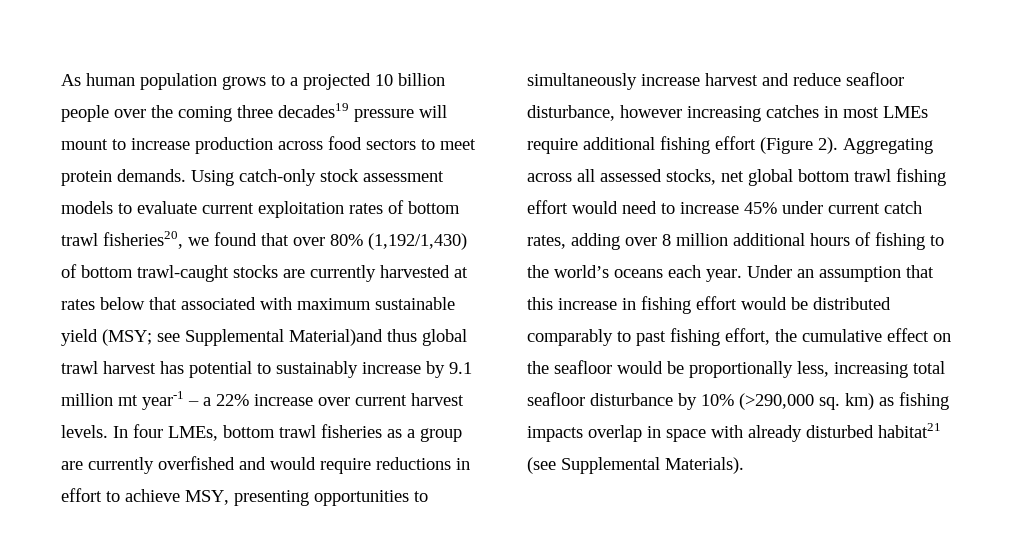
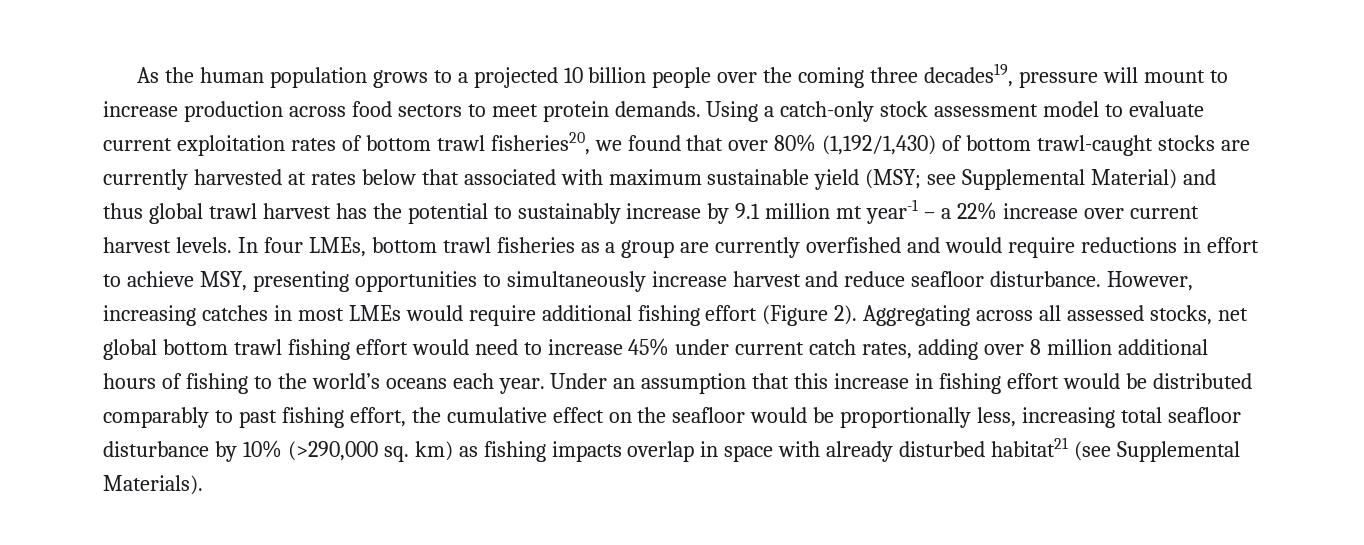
(81, 80) none -> [164,67,194,83] the
[278,103,349,118] decades19 -> [924,63,1014,87] decades19,
(234, 178) none -> [764,106,775,117] a
[61,201,113,214] models -> [1043,101,1100,117] model
[289,329,383,346] Material)and -> [1091,169,1217,189] Material) and
(184, 367) none -> [372,203,402,219] the
[527,105,682,121] disturbance, however -> [990,271,1194,291] disturbance. However,
(928, 112) none -> [405,305,463,321] would

